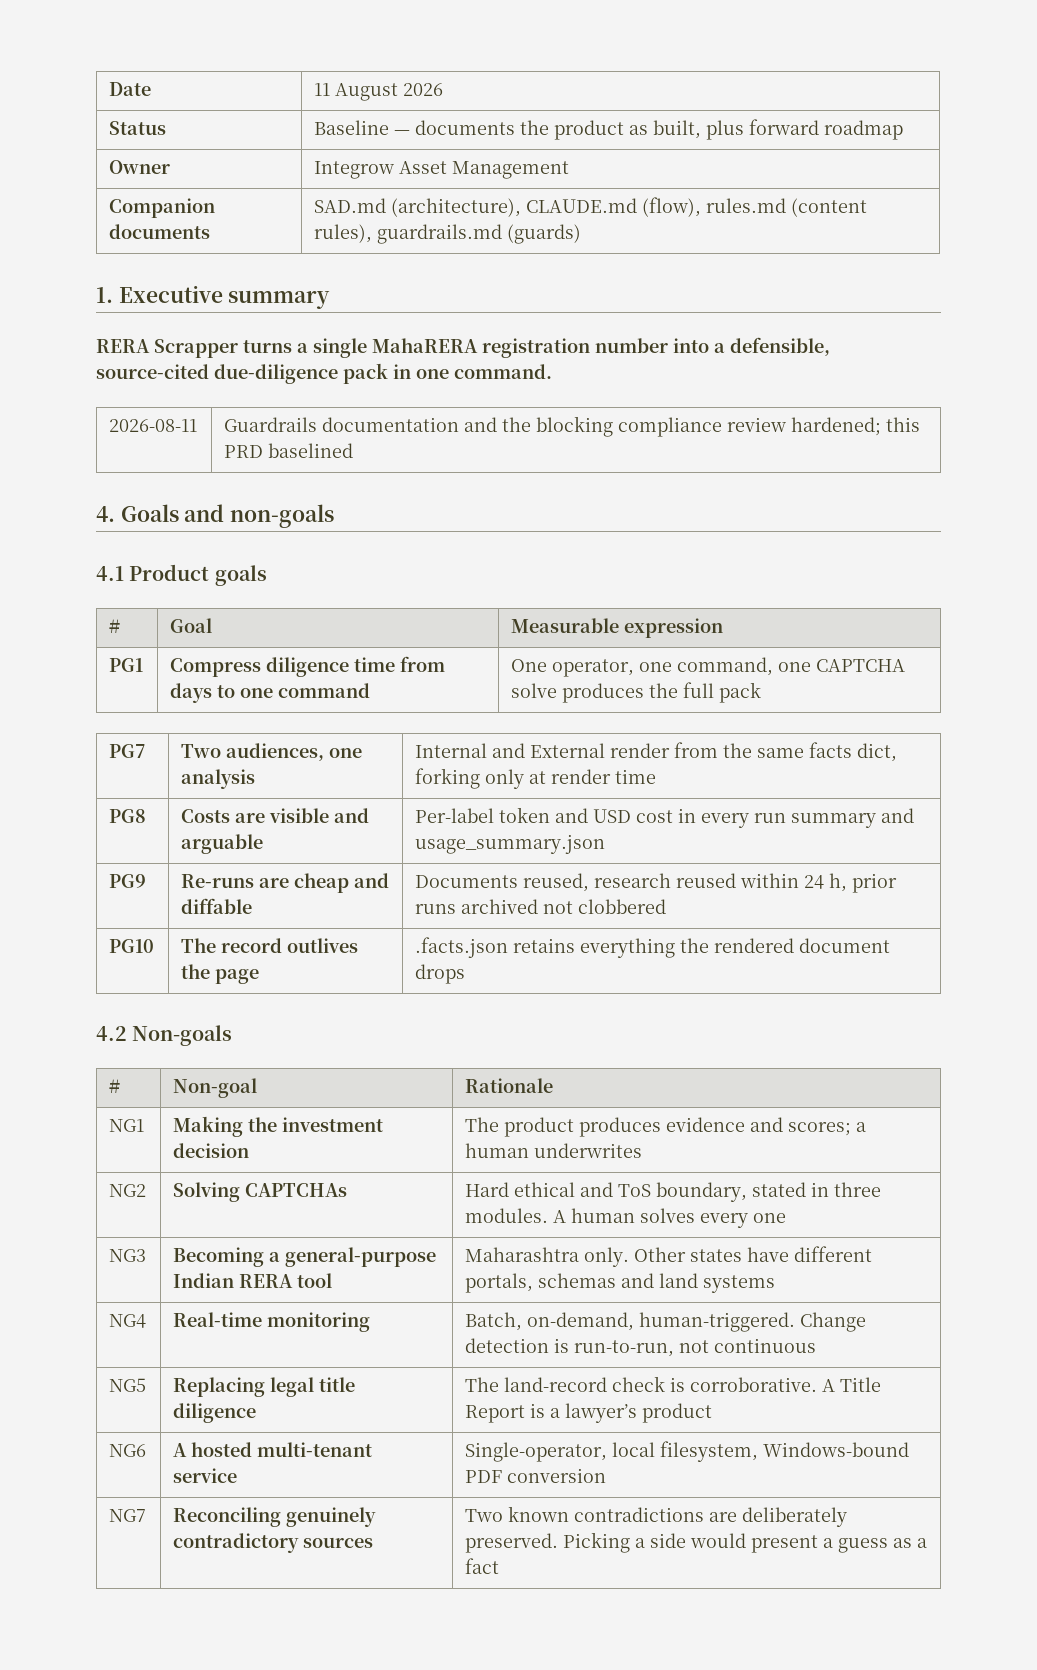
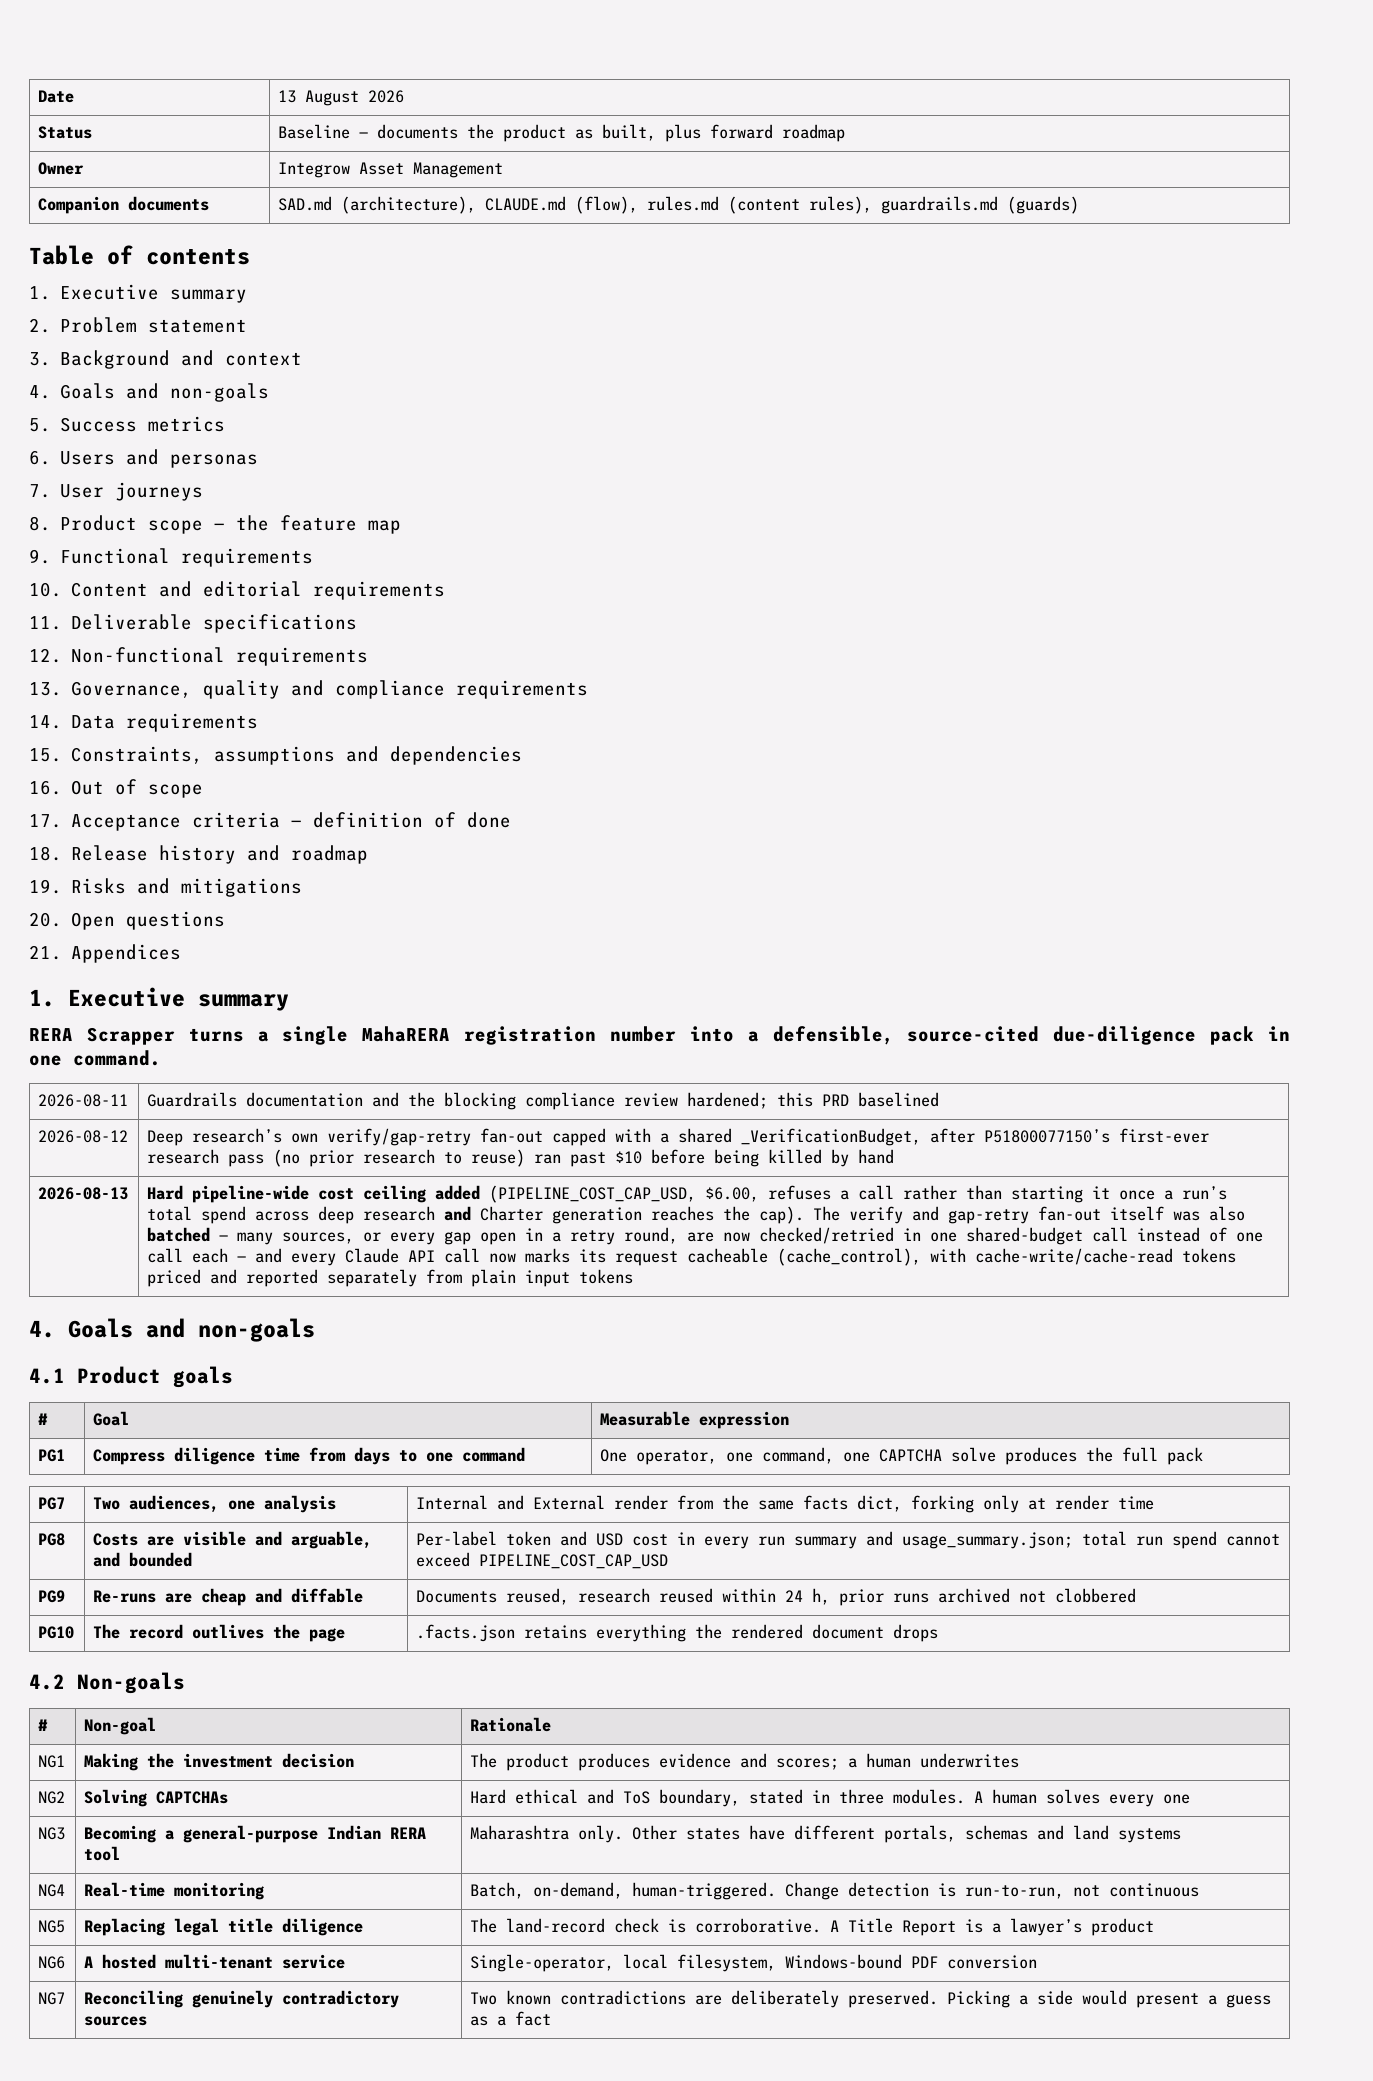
[314,83,331,96] 11 -> [278,90,297,103] 13
(582, 234) none -> [29,245,250,265] [29,284,248,303] [29,317,248,333] [29,350,303,369] [29,383,270,402] [29,416,226,432] [29,449,259,468] [29,482,204,501] [29,515,402,534] [29,548,314,567] [29,581,446,600] [29,614,358,633] [29,647,369,666] [29,680,589,699] [29,713,259,732] [29,746,523,765] [29,779,204,798] [29,812,512,831] [29,845,369,864] [29,878,303,897] [29,911,226,930] [29,944,182,963] // Table of contents // 1. Executive summary // 2. Problem statement // 3. Background and context // 4. Goals and non-goals // 5. Success metrics // 6. Users and personas // 7. User journeys // 8. Product scope — the feature map // 9. Functional requirements // 10. Content and editorial requirements // 11. Deliverable specifications // 12. Non-functional requirements // 13. Governance, quality and compliance requirements // 14. Data requirements // 15. Constraints, assumptions and dependencies // 16. Out of scope // 17. Acceptance criteria — definition of done // 18. Release history and roadmap // 19. Risks and mitigations // 20. Open questions // 21. Appendices
(354, 450) none -> [38,1130,129,1143] [147,1128,1210,1146] [147,1149,895,1167] [38,1187,129,1200] [147,1185,1228,1203] [147,1206,1246,1224] [147,1227,1264,1245] [147,1248,1237,1266] [147,1269,634,1287] // 2026-08-12 | Deep research’s own verify/gap-retry fan-out capped with a shared _VerificationBudget, after P51800077150’s first-ever research pass (no prior research to reuse) ran past $10 before being killed by hand // 2026-08-13 | Hard pipeline-wide cost ceiling added (PIPELINE_COST_CAP_USD, $6.00, refuses a call rather than starting it once a run’s total spend across deep research and Charter generation reaches the cap). The verify and gap-retry fan-out itself was also batched — many sources, or every gap open in a retry round, are now checked/retried in one shared-budget call instead of one call each — and every Claude API call now marks its request cacheable (cache_control), with cache-write/cache-read tokens priced and reported separately from plain input tokens
[181,834,264,854] arguable -> [291,1531,373,1549] [93,1552,193,1567] arguable, and bounded
[415,834,606,854] usage_summary.json -> [902,1531,1281,1549] [416,1552,669,1569] usage_summary.json; total run spend cannot exceed PIPELINE_COST_CAP_USD

